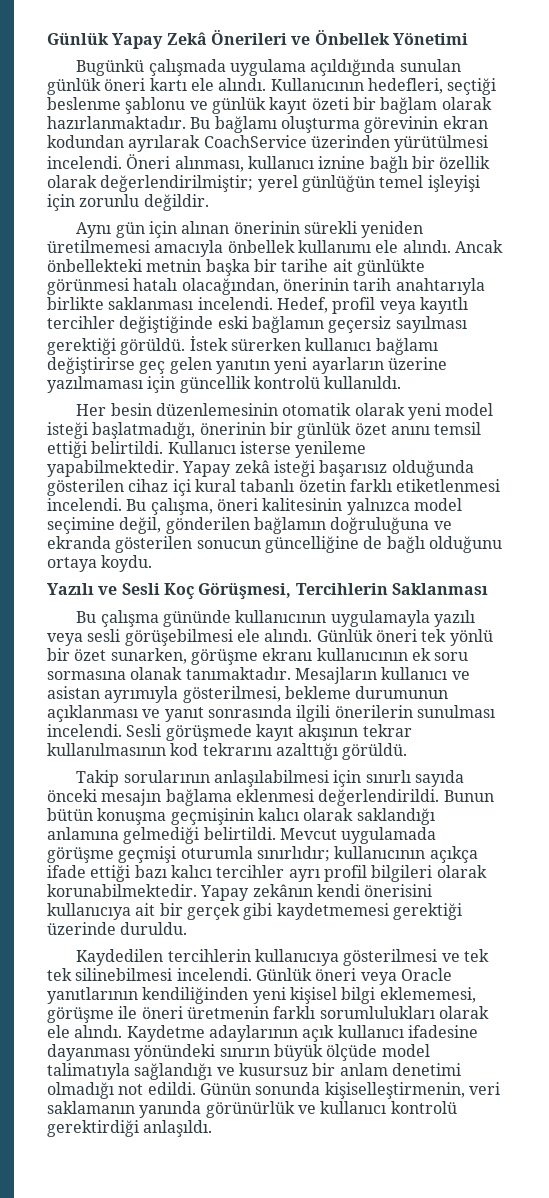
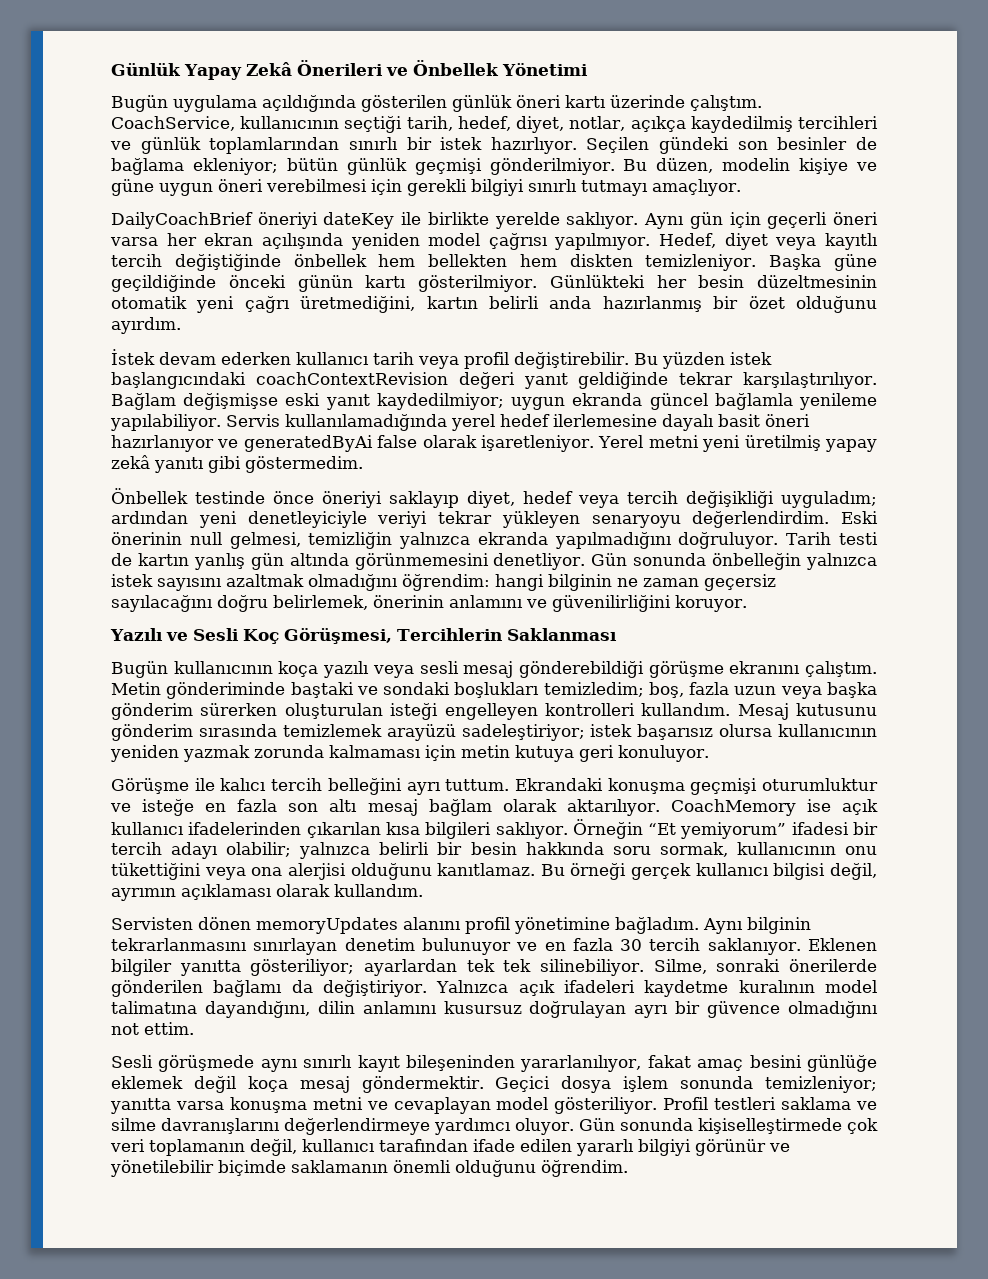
[76,59,226,76] Bugünkü çalışmada -> [111,95,168,112] Bugün
[399,59,461,72] sunulan -> [361,95,447,112] gösterilen
[190,78,497,95] [47,97,492,114] [47,116,488,133] [47,135,489,152] [47,154,491,173] [47,175,480,192] [47,194,209,211] [76,221,424,238] [47,240,503,257] [47,259,425,276] [47,278,485,295] [47,297,468,314] [47,316,467,333] [47,335,438,355] [47,357,447,374] [47,376,402,393] [76,403,494,420] [47,422,482,439] [47,441,367,458] [47,460,474,477] [47,479,501,496] [47,498,462,515] [47,517,452,534] [47,536,502,553] [47,555,153,572] ele alındı. Kullanıcının hedefleri, seçtiği beslenme şablonu ve günlük kayıt özeti bir bağlam olarak hazırlanmaktadır. Bu bağlamı oluşturma görevinin ekran kodundan ayrılarak CoachService üzerinden yürütülmesi incelendi. Öneri alınması, kullanıcı iznine bağlı bir özellik olarak değerlendirilmiştir; yerel günlüğün temel işleyişi için zorunlu değildir. // Aynı gün için alınan önerinin sürekli yeniden üretilmemesi amacıyla önbellek kullanımı ele alındı. Ancak önbellekteki metnin başka bir tarihe ait günlükte görünmesi hatalı olacağından, önerinin tarih anahtarıyla birlikte saklanması incelendi. Hedef, profil veya kayıtlı tercihler değiştiğinde eski bağlamın geçersiz sayılması gerektiği görüldü. İstek sürerken kullanıcı bağlamı değiştirirse geç gelen yanıtın yeni ayarların üzerine yazılmaması için güncellik kontrolü kullanıldı. // Her besin düzenlemesinin otomatik olarak yeni model isteği başlatmadığı, önerinin bir günlük özet anını temsil ettiği belirtildi. Kullanıcı isterse yenileme yapabilmektedir. Yapay zekâ isteği başarısız olduğunda gösterilen cihaz içi kural tabanlı özetin farklı etiketlenmesi incelendi. Bu çalışma, öneri kalitesinin yalnızca model seçimine değil, gönderilen bağlamın doğruluğuna ve ekranda gösterilen sonucun güncelliğine de bağlı olduğunu ortaya koydu. -> [610,95,762,111] [111,116,879,133] [110,137,877,154] [111,158,877,175] [111,179,741,196] [111,212,878,229] [110,233,878,250] [111,254,878,271] [111,275,877,292] [111,296,877,313] [111,317,181,334] [111,349,772,369] [111,372,878,389] [111,393,877,410] [110,414,810,431] [111,435,878,452] [111,455,363,473] [111,488,877,508] [111,511,878,528] [111,532,878,549] [111,553,877,570] [111,574,776,591] [111,595,747,612] üzerinde çalıştım. CoachService, kullanıcının seçtiği tarih, hedef, diyet, notlar, açıkça kaydedilmiş tercihleri ve günlük toplamlarından sınırlı bir istek hazırlıyor. Seçilen gündeki son besinler de bağlama ekleniyor; bütün günlük geçmişi gönderilmiyor. Bu düzen, modelin kişiye ve güne uygun öneri verebilmesi için gerekli bilgiyi sınırlı tutmayı amaçlıyor. // DailyCoachBrief öneriyi dateKey ile birlikte yerelde saklıyor. Aynı gün için geçerli öneri varsa her ekran açılışında yeniden model çağrısı yapılmıyor. Hedef, diyet veya kayıtlı tercih değiştiğinde önbellek hem bellekten hem diskten temizleniyor. Başka güne geçildiğinde önceki günün kartı gösterilmiyor. Günlükteki her besin düzeltmesinin otomatik yeni çağrı üretmediğini, kartın belirli anda hazırlanmış bir özet olduğunu ayırdım. // İstek devam ederken kullanıcı tarih veya profil değiştirebilir. Bu yüzden istek başlangıcındaki coachContextRevision değeri yanıt geldiğinde tekrar karşılaştırılıyor. Bağlam değişmişse eski yanıt kaydedilmiyor; uygun ekranda güncel bağlamla yenileme yapılabiliyor. Servis kullanılamadığında yerel hedef ilerlemesine dayalı basit öneri hazırlanıyor ve generatedByAi false olarak işaretleniyor. Yerel metni yeni üretilmiş yapay zekâ yanıtı gibi göstermedim. // Önbellek testinde önce öneriyi saklayıp diyet, hedef veya tercih değişikliği uyguladım; ardından yeni denetleyiciyle veriyi tekrar yükleyen senaryoyu değerlendirdim. Eski önerinin null gelmesi, temizliğin yalnızca ekranda yapılmadığını doğruluyor. Tarih testi de kartın yanlış gün altında görünmemesini denetliyor. Gün sonunda önbelleğin yalnızca istek sayısını azaltmak olmadığını öğrendim: hangi bilginin ne zaman geçersiz sayılacağını doğru belirlemek, önerinin anlamını ve güvenilirliğini koruyor.
[76,610,475,627] [47,629,493,646] [47,648,469,665] [47,667,470,684] [47,686,449,703] [47,705,495,722] [47,724,412,741] [47,743,408,760] [76,770,464,787] [47,789,494,806] [47,808,435,825] [47,827,437,844] [47,846,478,863] [47,865,487,882] [47,884,433,901] [47,903,462,920] [47,922,188,935] [76,949,489,966] [47,968,452,985] [47,987,476,1004] [47,1006,489,1023] [47,1025,478,1042] [47,1044,430,1061] [47,1063,461,1080] [47,1082,500,1099] [47,1101,457,1118] [47,1120,213,1137] Bu çalışma gününde kullanıcının uygulamayla yazılı veya sesli görüşebilmesi ele alındı. Günlük öneri tek yönlü bir özet sunarken, görüşme ekranı kullanıcının ek soru sormasına olanak tanımaktadır. Mesajların kullanıcı ve asistan ayrımıyla gösterilmesi, bekleme durumunun açıklanması ve yanıt sonrasında ilgili önerilerin sunulması incelendi. Sesli görüşmede kayıt akışının tekrar kullanılmasının kod tekrarını azalttığı görüldü. // Takip sorularının anlaşılabilmesi için sınırlı sayıda önceki mesajın bağlama eklenmesi değerlendirildi. Bunun bütün konuşma geçmişinin kalıcı olarak saklandığı anlamına gelmediği belirtildi. Mevcut uygulamada görüşme geçmişi oturumla sınırlıdır; kullanıcının açıkça ifade ettiği bazı kalıcı tercihler ayrı profil bilgileri olarak korunabilmektedir. Yapay zekânın kendi önerisini kullanıcıya ait bir gerçek gibi kaydetmemesi gerektiği üzerinde duruldu. // Kaydedilen tercihlerin kullanıcıya gösterilmesi ve tek tek silinebilmesi incelendi. Günlük öneri veya Oracle yanıtlarının kendiliğinden yeni kişisel bilgi eklememesi, görüşme ile öneri üretmenin farklı sorumlulukları olarak ele alındı. Kaydetme adaylarının açık kullanıcı ifadesine dayanması yönündeki sınırın büyük ölçüde model talimatıyla sağlandığı ve kusursuz bir anlam denetimi olmadığı not edildi. Günün sonunda kişiselleştirmenin, veri saklamanın yanında görünürlük ve kullanıcı kontrolü gerektirdiği anlaşıldı. -> [111,661,877,678] [111,682,877,699] [111,703,877,720] [111,724,877,741] [110,745,709,762] [111,778,878,795] [110,799,878,816] [111,819,879,839] [111,842,877,859] [111,863,877,880] [111,884,423,901] [111,917,811,934] [111,938,877,955] [111,959,878,976] [111,980,877,997] [111,1001,879,1018] [111,1022,194,1035] [111,1055,877,1072] [111,1076,877,1093] [110,1097,877,1114] [111,1118,878,1135] [110,1139,790,1156] [110,1160,628,1177] Bugün kullanıcının koça yazılı veya sesli mesaj gönderebildiği görüşme ekranını çalıştım. Metin gönderiminde baştaki ve sondaki boşlukları temizledim; boş, fazla uzun veya başka gönderim sürerken oluşturulan isteği engelleyen kontrolleri kullandım. Mesaj kutusunu gönderim sırasında temizlemek arayüzü sadeleştiriyor; istek başarısız olursa kullanıcının yeniden yazmak zorunda kalmaması için metin kutuya geri konuluyor. // Görüşme ile kalıcı tercih belleğini ayrı tuttum. Ekrandaki konuşma geçmişi oturumluktur ve isteğe en fazla son altı mesaj bağlam olarak aktarılıyor. CoachMemory ise açık kullanıcı ifadelerinden çıkarılan kısa bilgileri saklıyor. Örneğin “Et yemiyorum” ifadesi bir tercih adayı olabilir; yalnızca belirli bir besin hakkında soru sormak, kullanıcının onu tükettiğini veya ona alerjisi olduğunu kanıtlamaz. Bu örneği gerçek kullanıcı bilgisi değil, ayrımın açıklaması olarak kullandım. // Servisten dönen memoryUpdates alanını profil yönetimine bağladım. Aynı bilginin tekrarlanmasını sınırlayan denetim bulunuyor ve en fazla 30 tercih saklanıyor. Eklenen bilgiler yanıtta gösteriliyor; ayarlardan tek tek silinebiliyor. Silme, sonraki önerilerde gönderilen bağlamı da değiştiriyor. Yalnızca açık ifadeleri kaydetme kuralının model talimatına dayandığını, dilin anlamını kusursuz doğrulayan ayrı bir güvence olmadığını not ettim. // Sesli görüşmede aynı sınırlı kayıt bileşeninden yararlanılıyor, fakat amaç besini günlüğe eklemek değil koça mesaj göndermektir. Geçici dosya işlem sonunda temizleniyor; yanıtta varsa konuşma metni ve cevaplayan model gösteriliyor. Profil testleri saklama ve silme davranışlarını değerlendirmeye yardımcı oluyor. Gün sonunda kişiselleştirmede çok veri toplamanın değil, kullanıcı tarafından ifade edilen yararlı bilgiyi görünür ve yönetilebilir biçimde saklamanın önemli olduğunu öğrendim.

